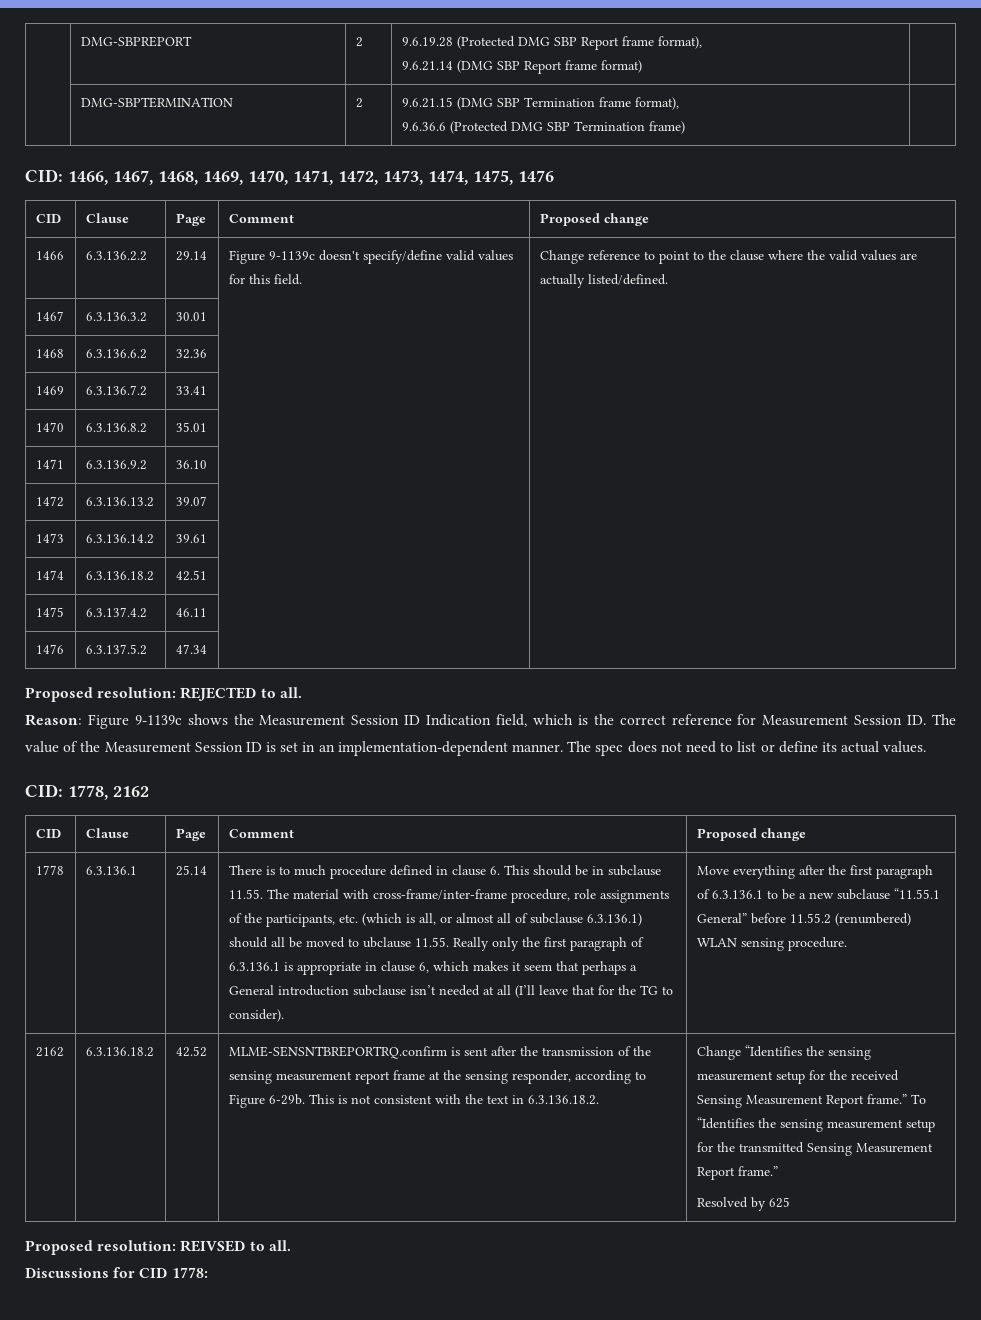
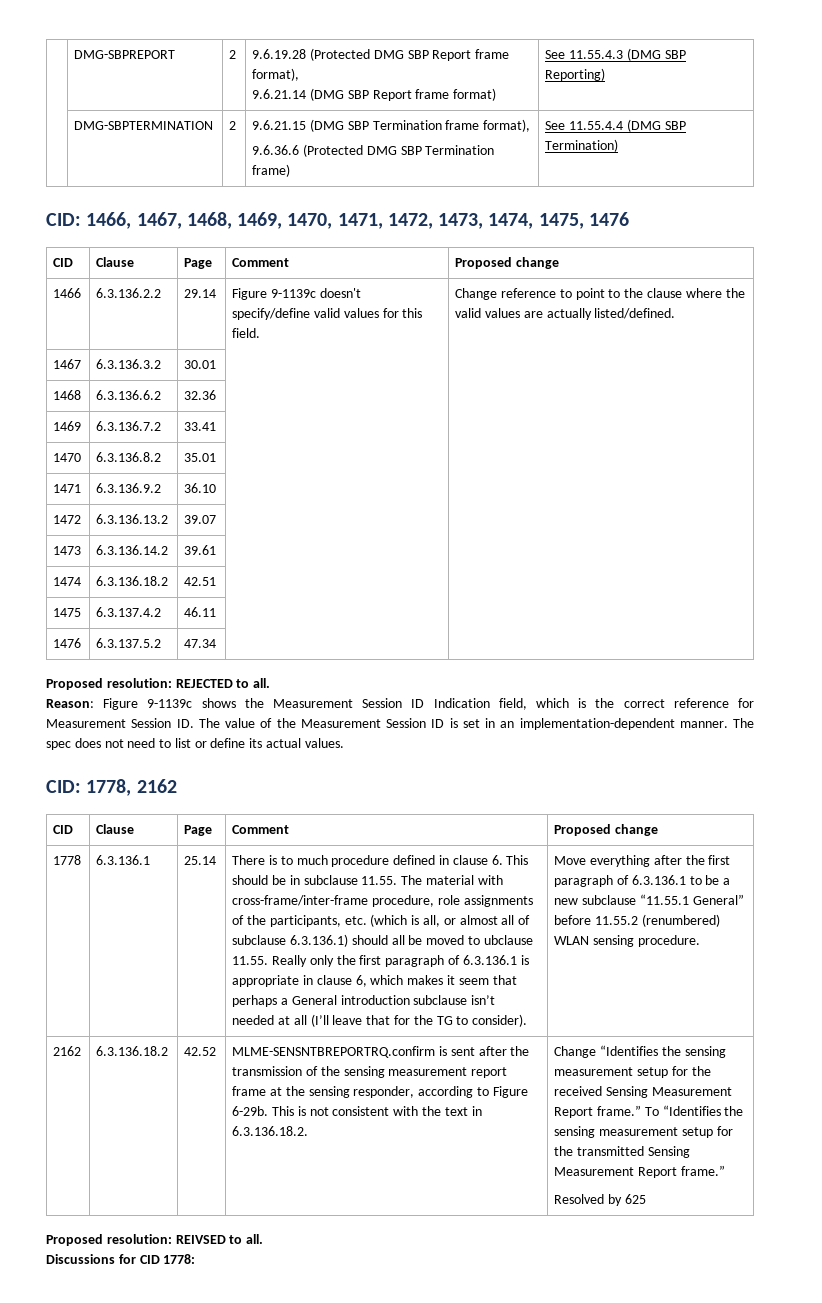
(642, 66) none -> [545,48,686,61] [545,68,606,81] See 11.55.4.3 (DMG SBP Reporting)
(685, 127) none -> [545,119,686,132] [545,139,619,152] See 11.55.4.4 (DMG SBP Termination)

